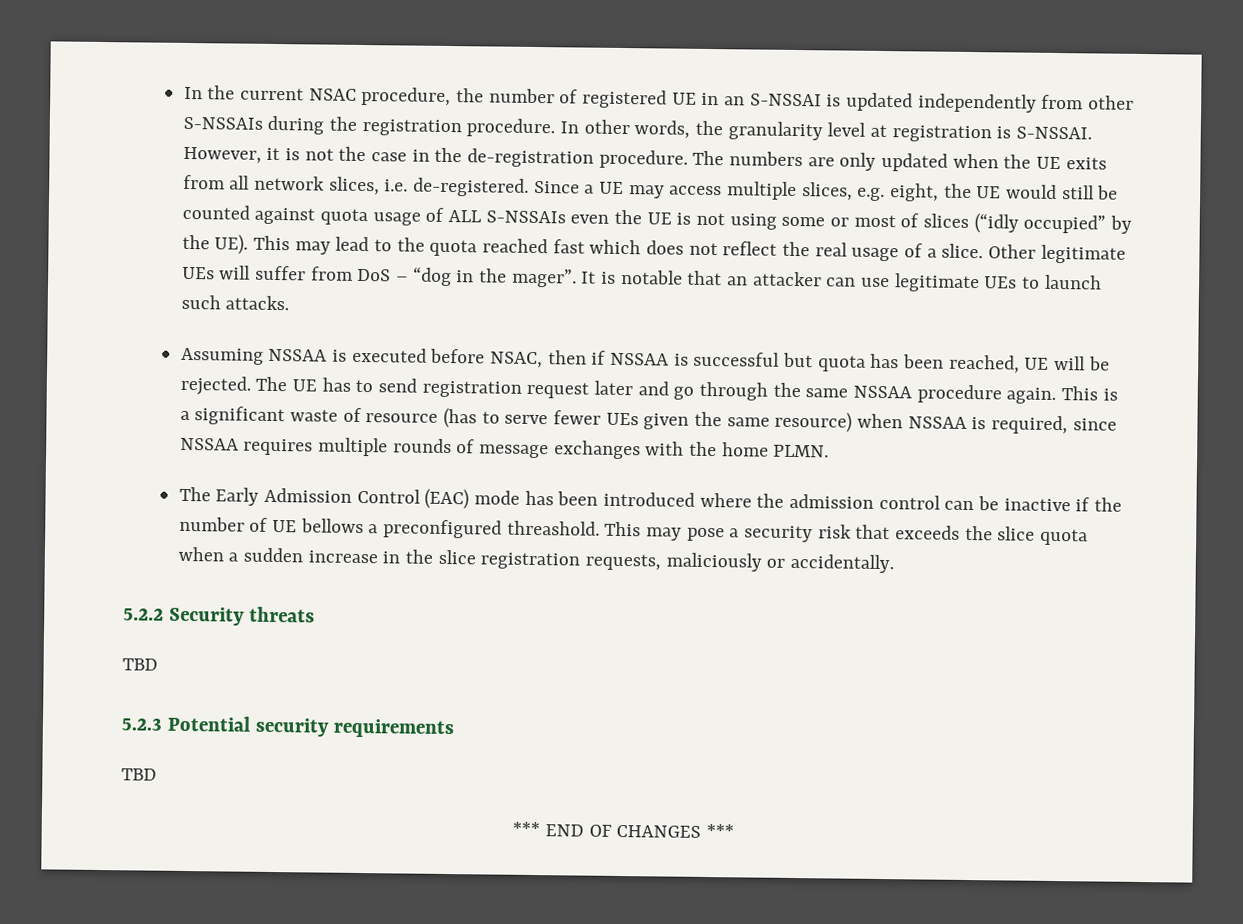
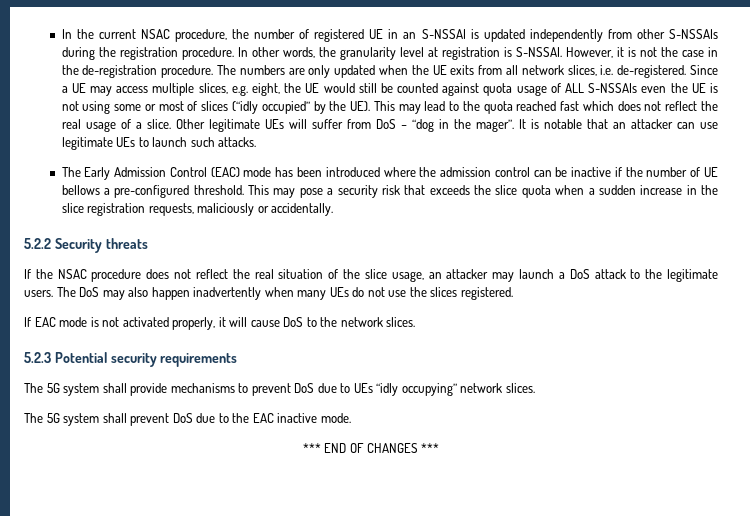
[180,347,1110,374] [179,375,1118,405] [179,406,1117,435] [179,437,830,460] // Assuming NSSAA is executed before NSAC, then if NSSAA is successful but quota has been reached, UE will be rejected. The UE has to send registration request later and go through the same NSSAA procedure again. This is a significant waste of resource (has to serve fewer UEs given the same resource) when NSSAA is required, since NSSAA requires multiple rounds of message exchanges with the home PLMN. -> (257, 142) none
[382,519,600,539] preconfigured threashold. -> [114,185,244,198] pre-configured threshold.
[122,658,158,671] [121,715,455,739] [121,768,157,781] TBD // 5.2.3 Potential security requirements // TBD -> [24,269,719,282] [24,287,513,300] [24,317,416,330] [24,352,238,367] [24,383,535,396] [24,413,351,426] If the NSAC procedure does not reflect the real situation of the slice usage, an attacker may launch a DoS attack to the legitimate users. The DoS may also happen inadvertently when many UEs do not use the slices registered. // If EAC mode is not activated properly, it will cause DoS to the network slices. // 5.2.3 Potential security requirements // The 5G system shall provide mechanisms to prevent DoS due to UEs “idly occupying” network slices. // The 5G system shall prevent DoS due to the EAC inactive mode.

